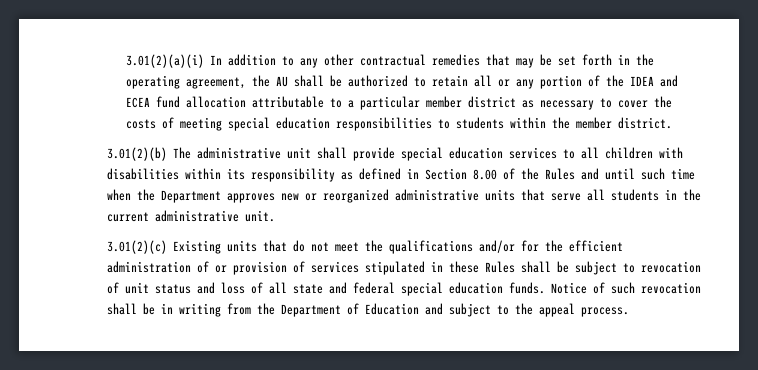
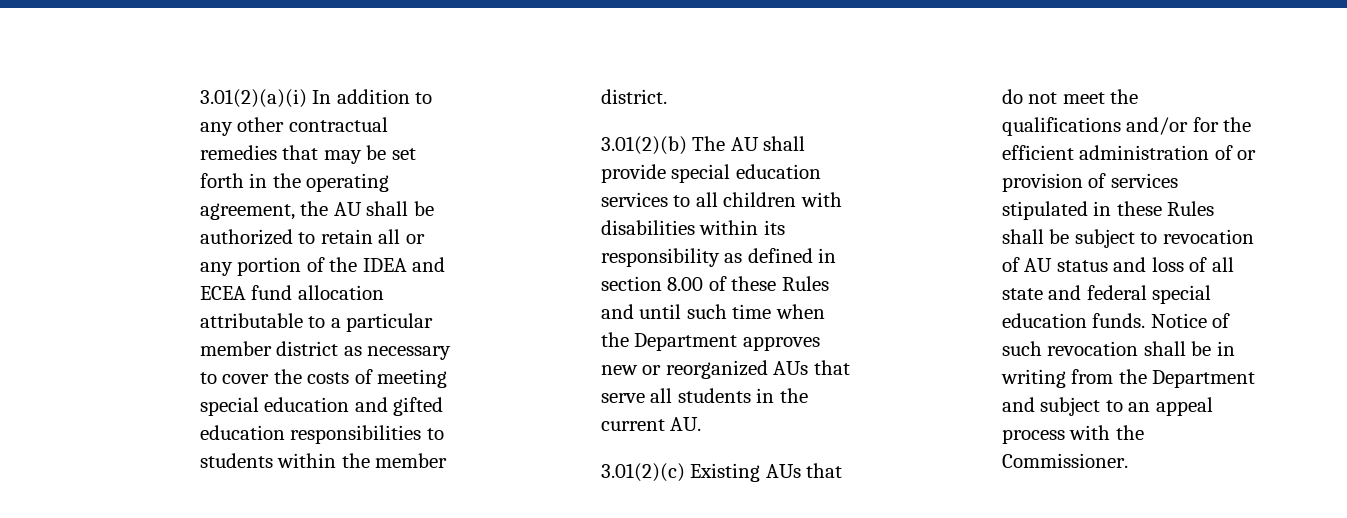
(330, 123) none -> [354,397,444,416] [199,425,285,440] and gifted education
[197,147,312,159] administrative unit -> [730,137,759,151] AU
[425,168,468,180] Section -> [600,276,662,291] section
[521,168,540,180] the -> [731,276,777,291] these
[395,189,516,201] administrative units -> [773,361,809,375] AUs
[155,210,276,222] administrative unit. -> [670,417,702,431] AU.
[227,240,258,252] units -> [765,464,801,478] AUs
[125,282,150,294] unit -> [1024,258,1053,272] AU
[347,303,420,315] of Education -> (1256, 379) none
[515,303,630,317] the appeal process. -> [1128,397,1213,416] [1001,425,1144,444] [1001,453,1128,468] an appeal process with the Commissioner.

